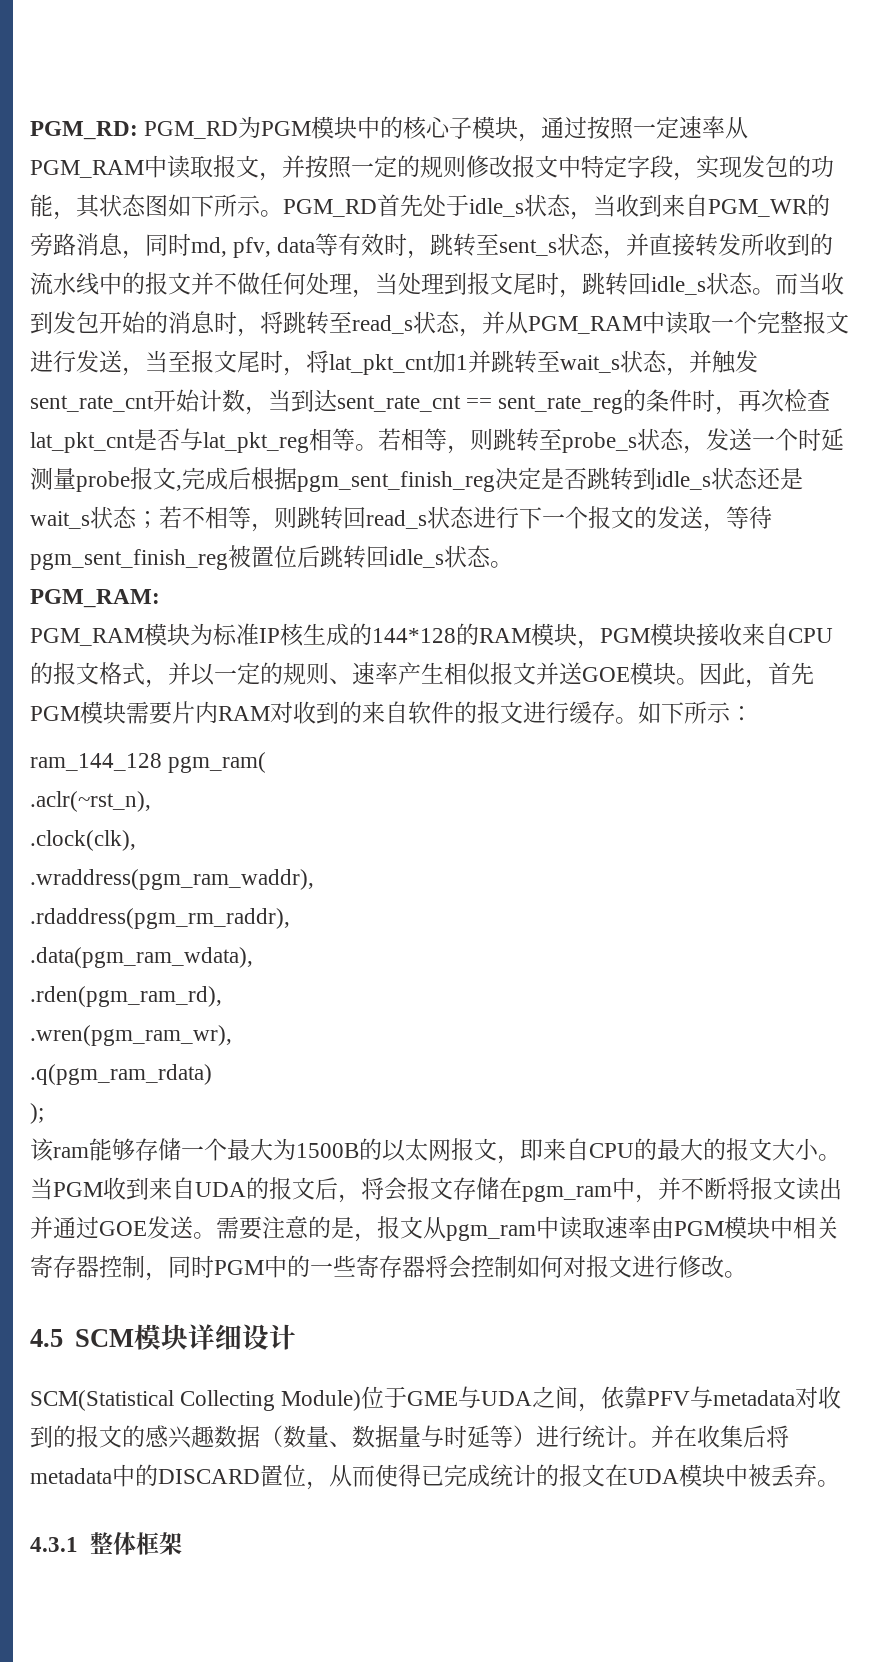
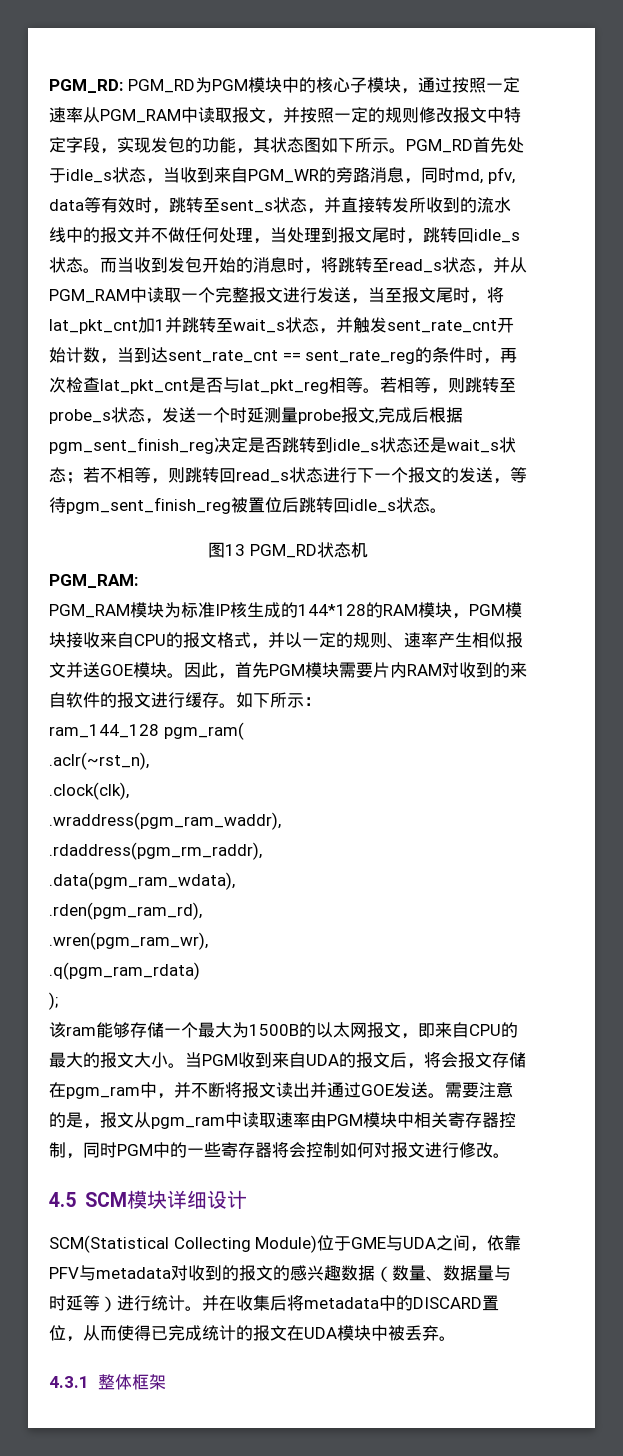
(513, 564) none -> [208,542,368,558] // 图13 PGM_RD状态机

